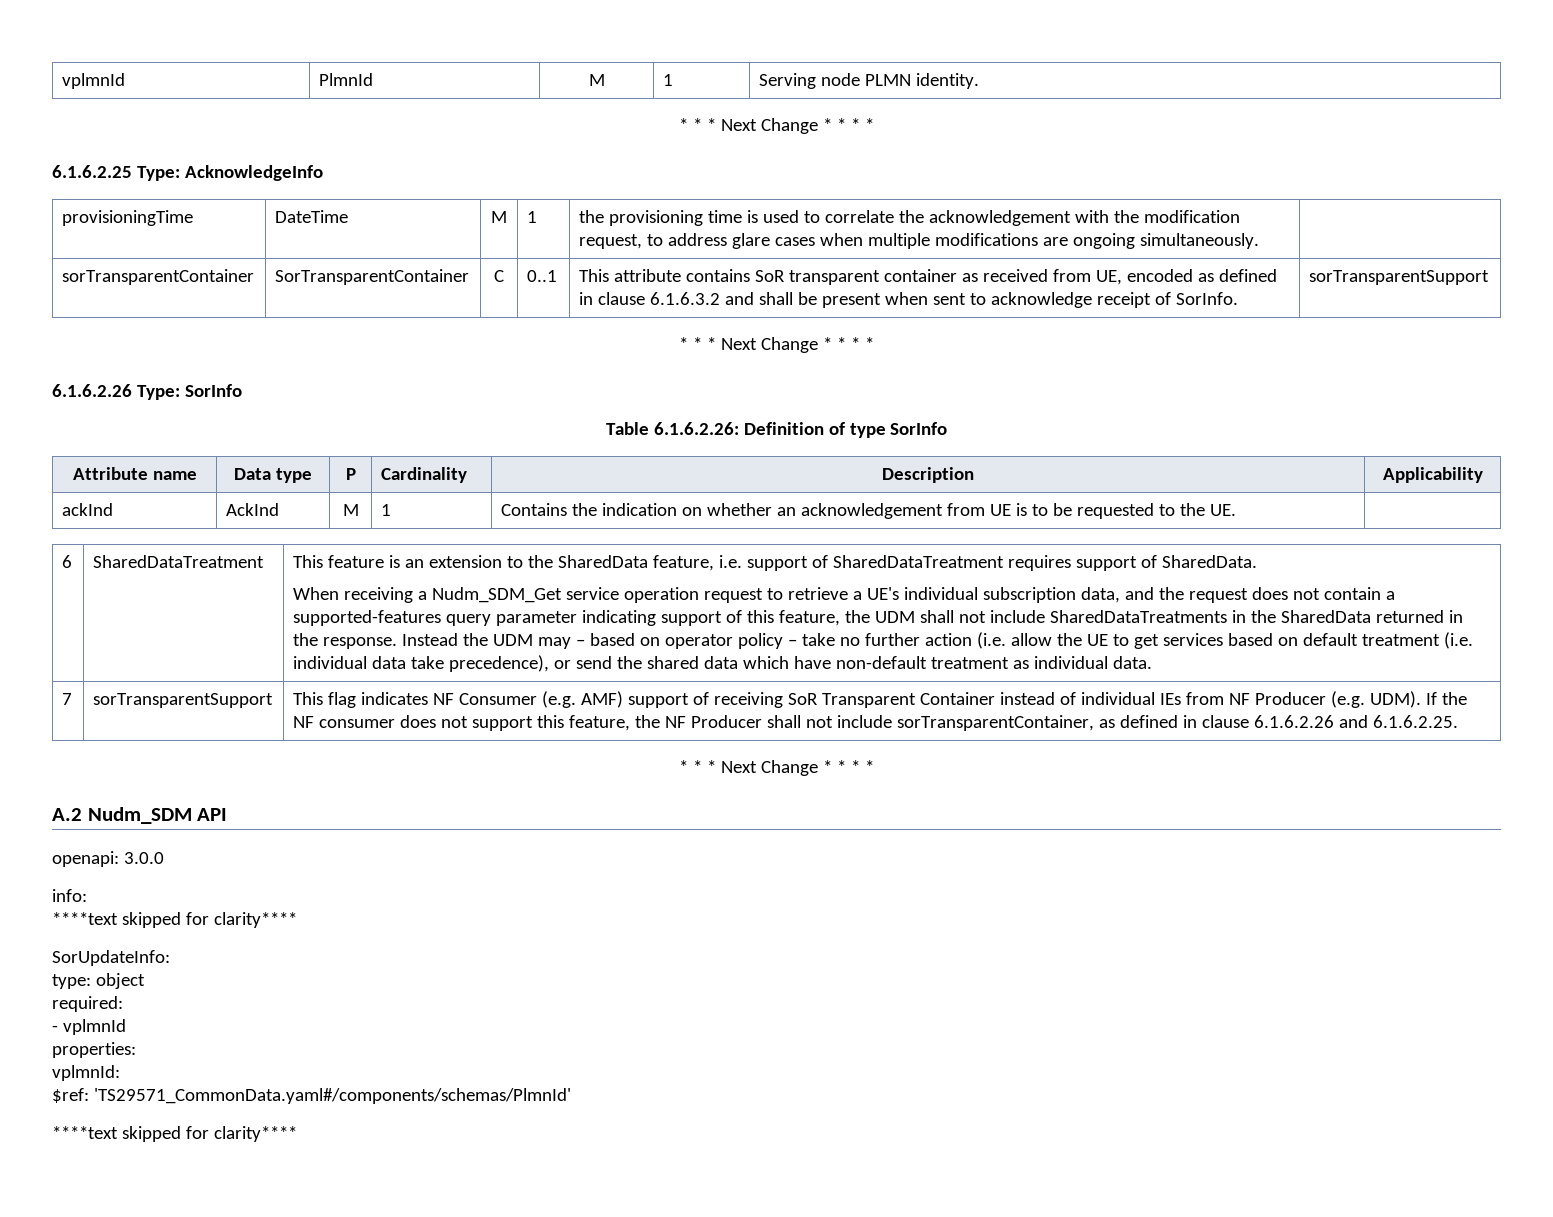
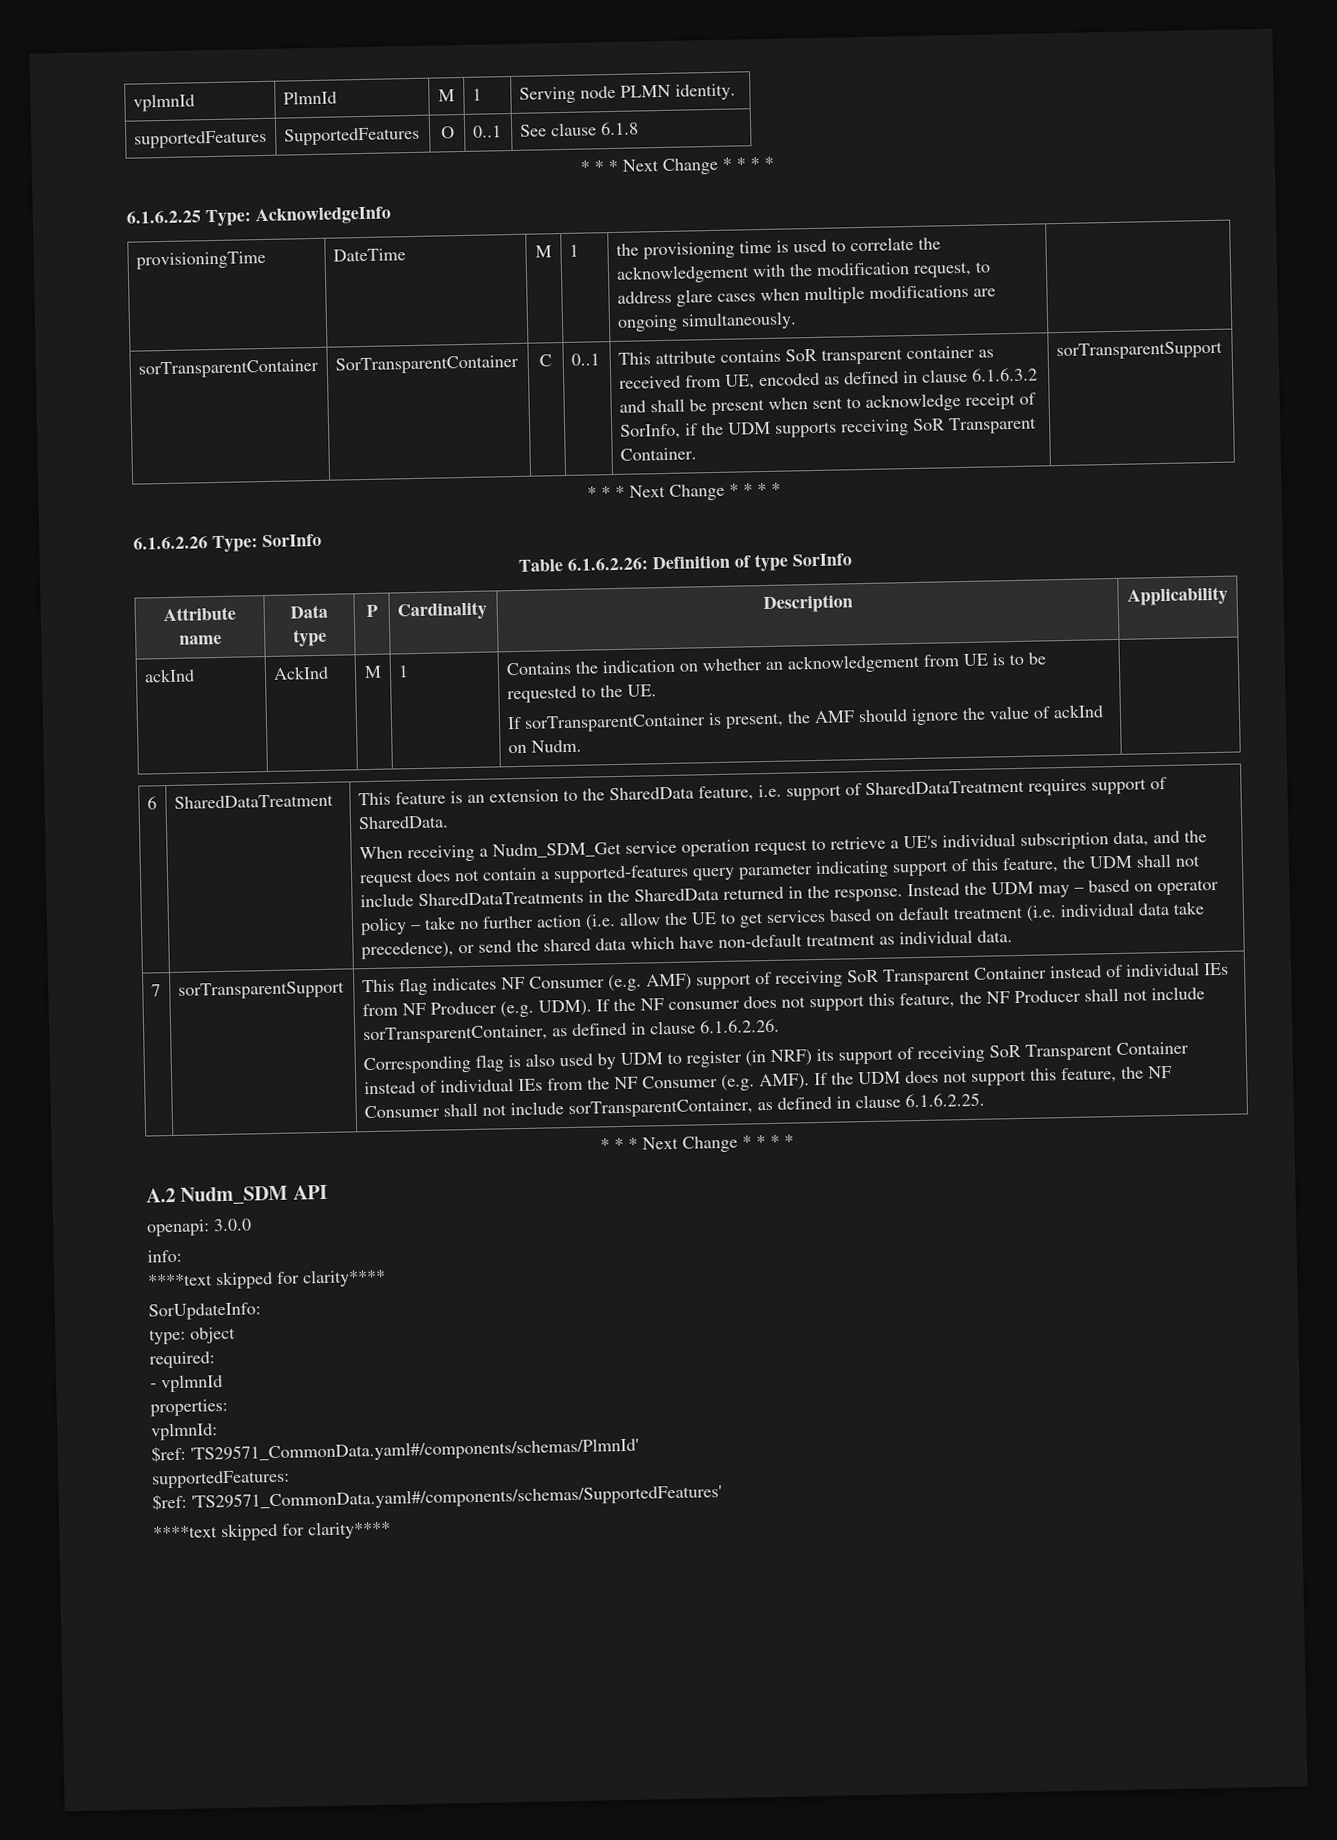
(980, 81) none -> [133,129,267,149] [283,126,420,146] [440,126,455,139] [472,125,502,138] [519,121,639,137] // supportedFeatures | SupportedFeatures | O | 0..1 | See clause 6.1.8
[1176,292,1239,305] SorInfo. -> [619,416,1037,440] [619,447,697,461] SorInfo, if the UDM supports receiving SoR Transparent Container.
(1237, 510) none -> [506,704,1104,733] [507,739,582,754] // If sorTransparentContainer is present, the AMF should ignore the value of ackInd on Nudm.
[1254,715,1369,728] 6.1.6.2.26 and -> [699,1018,780,1034] [362,1041,1189,1075] [363,1065,1172,1095] [363,1094,901,1119] 6.1.6.2.26. // Corresponding flag is also used by UDM to register (in NRF) its support of receiving SoR Transparent Container instead of individual IEs from the NF Consumer (e.g. AMF). If the UDM does not support this feature, the NF Consumer shall not include sorTransparentContainer, as defined in clause
(571, 1096) none -> [151,1469,290,1489] [152,1484,722,1512] // supportedFeatures: // $ref: 'TS29571_CommonData.yaml#/components/schemas/SupportedFeatures'

